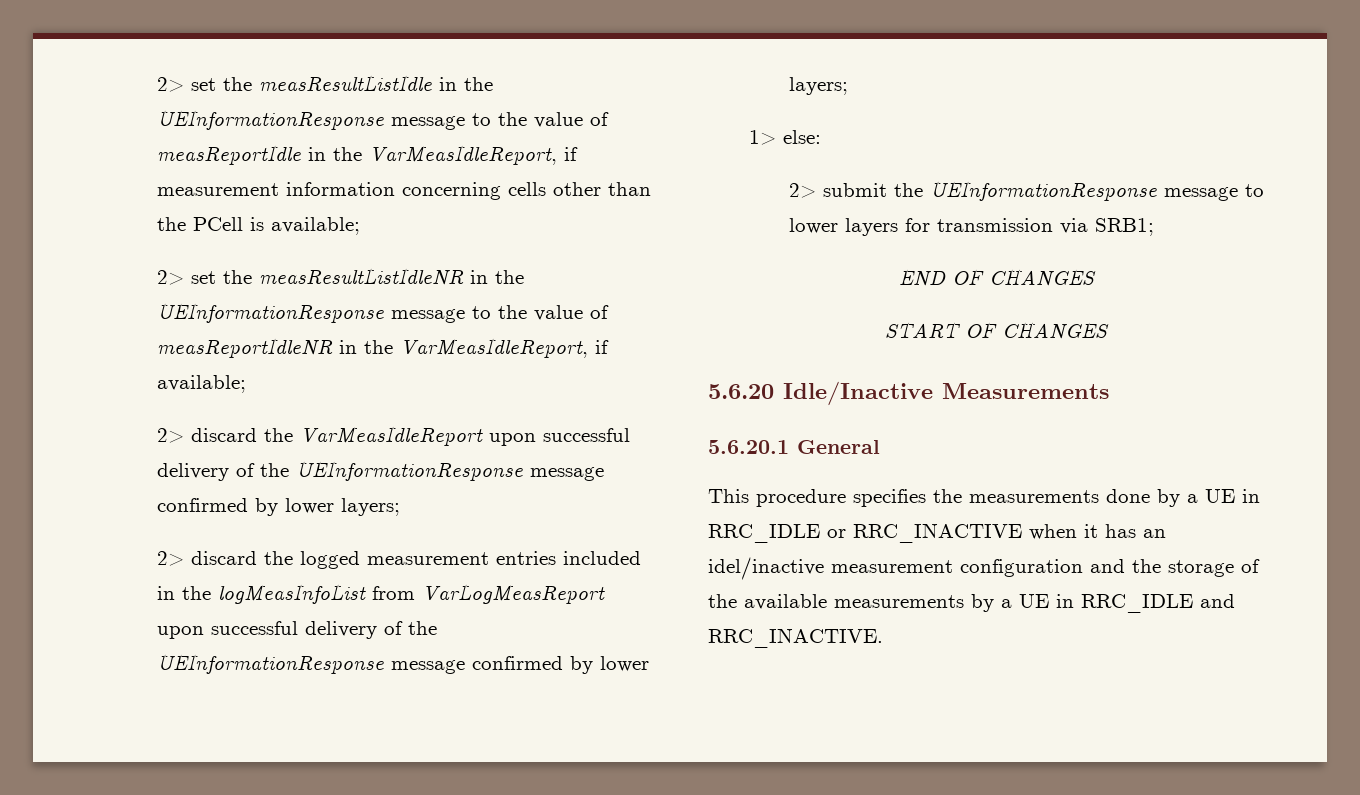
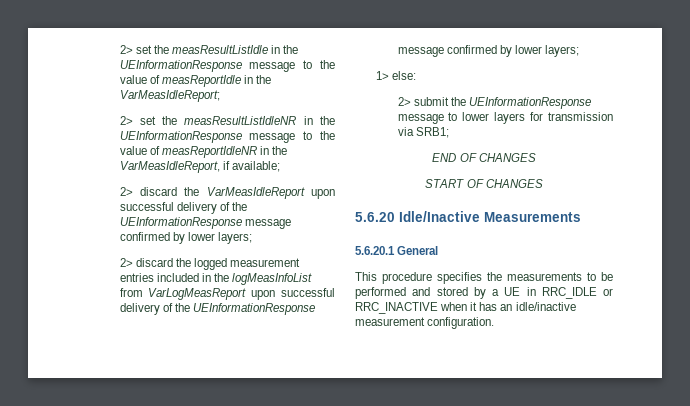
[369,145,579,165] [157,182,652,200] [157,217,361,235] VarMeasIdleReport, if measurement information concerning cells other than the PCell is available; -> [119,90,220,102] VarMeasIdleReport;
[1106,489,1150,503] done -> [587,272,613,281] [355,287,468,299] to be performed and stored
[708,557,1260,580] [708,594,1235,613] [708,628,883,648] idel/inactive measurement configuration and the storage of the available measurements by a UE in RRC_IDLE and RRC_INACTIVE. -> [515,302,576,311] [355,317,495,329] idle/inactive measurement configuration.

